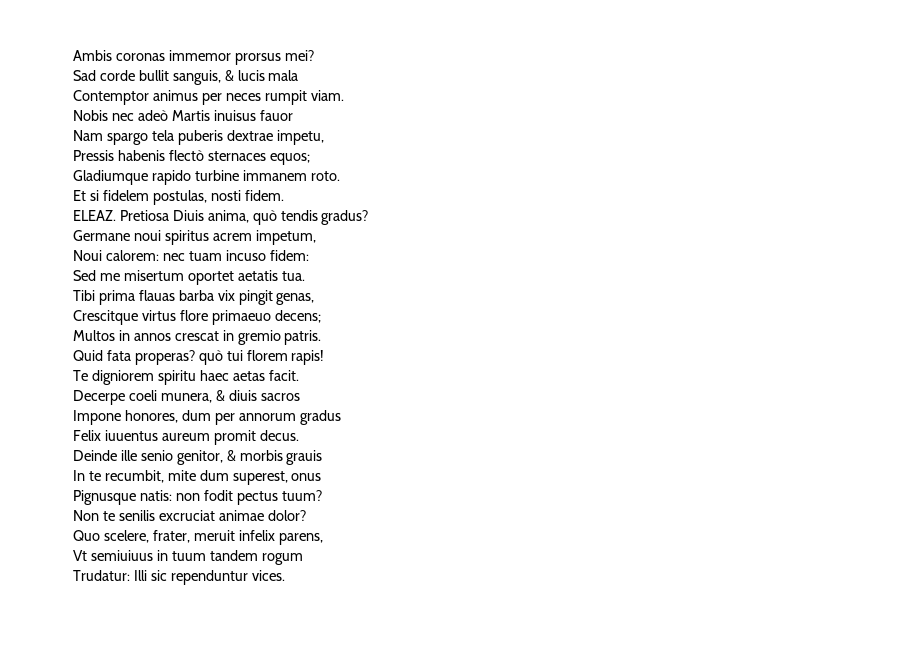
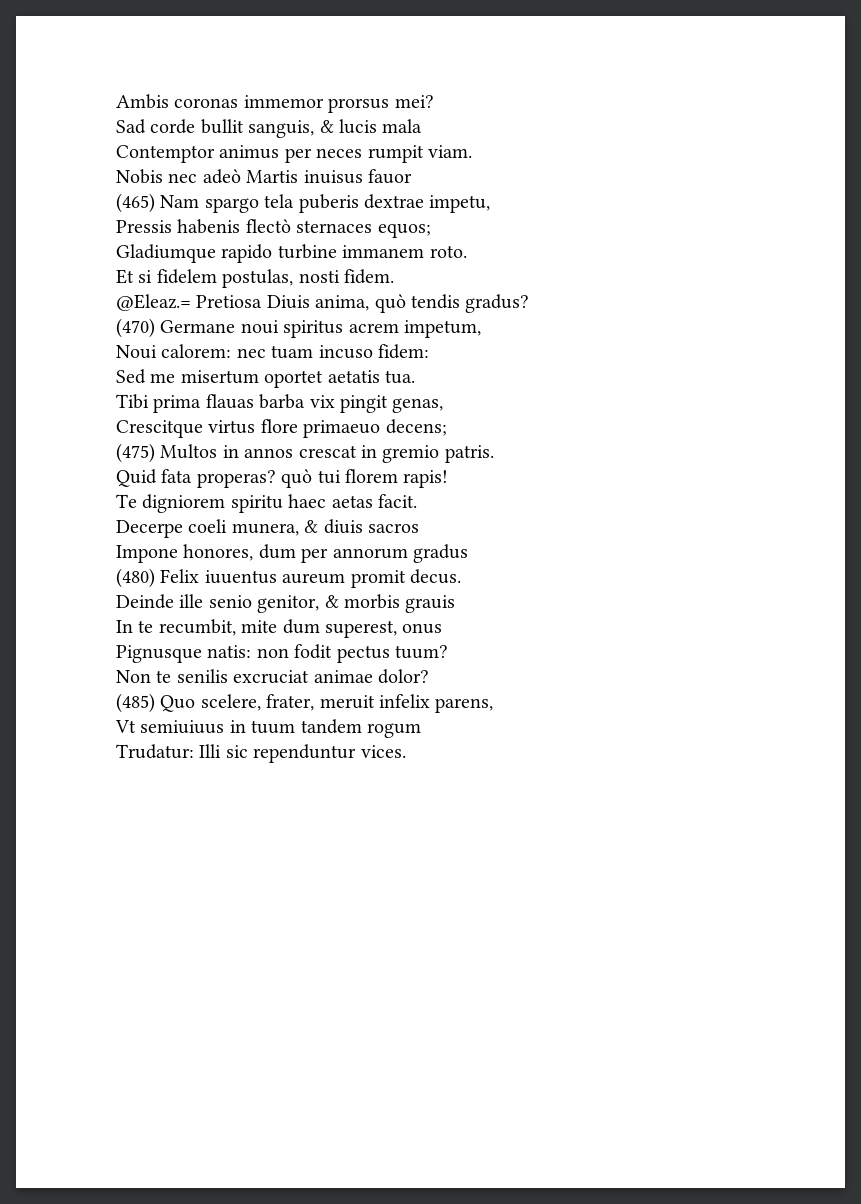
(293, 115) none -> [116,193,155,213] (465)
[73,210,116,221] ELEAZ. -> [116,294,191,311] @Eleaz.=
(369, 217) none -> [116,318,155,338] (470)
(321, 316) none -> [116,443,155,463] (475)
(341, 417) none -> [116,568,155,588] (480)
(306, 515) none -> [116,693,155,713] (485)

